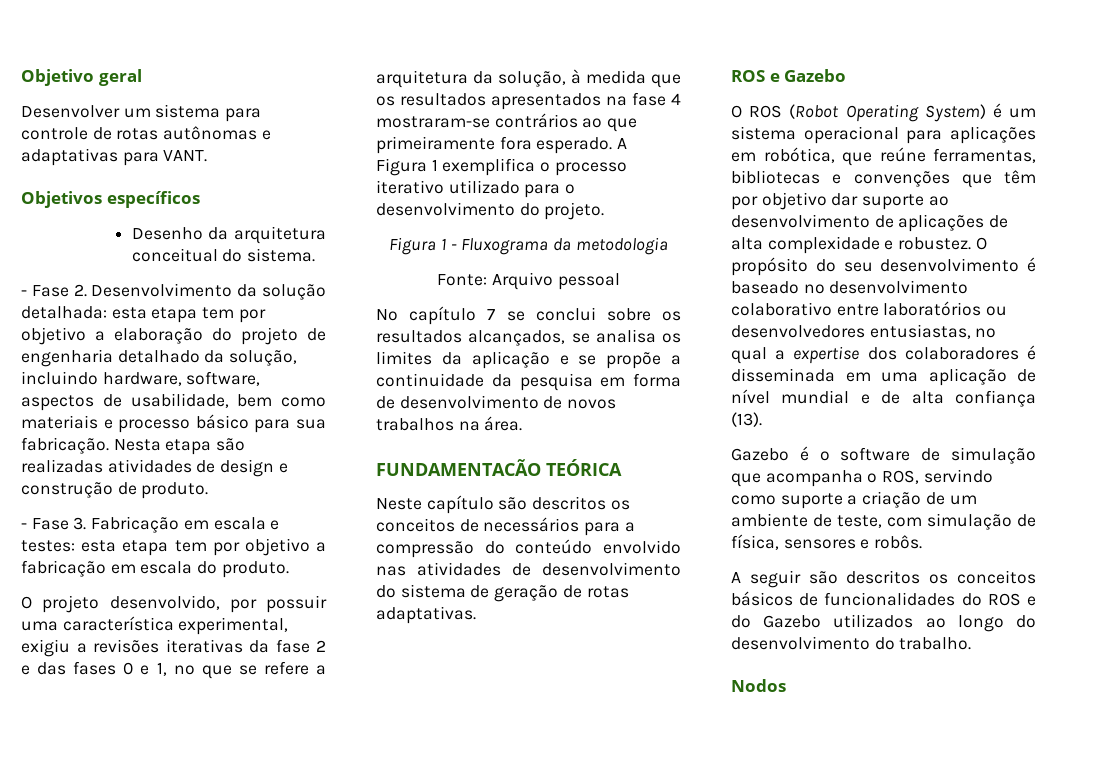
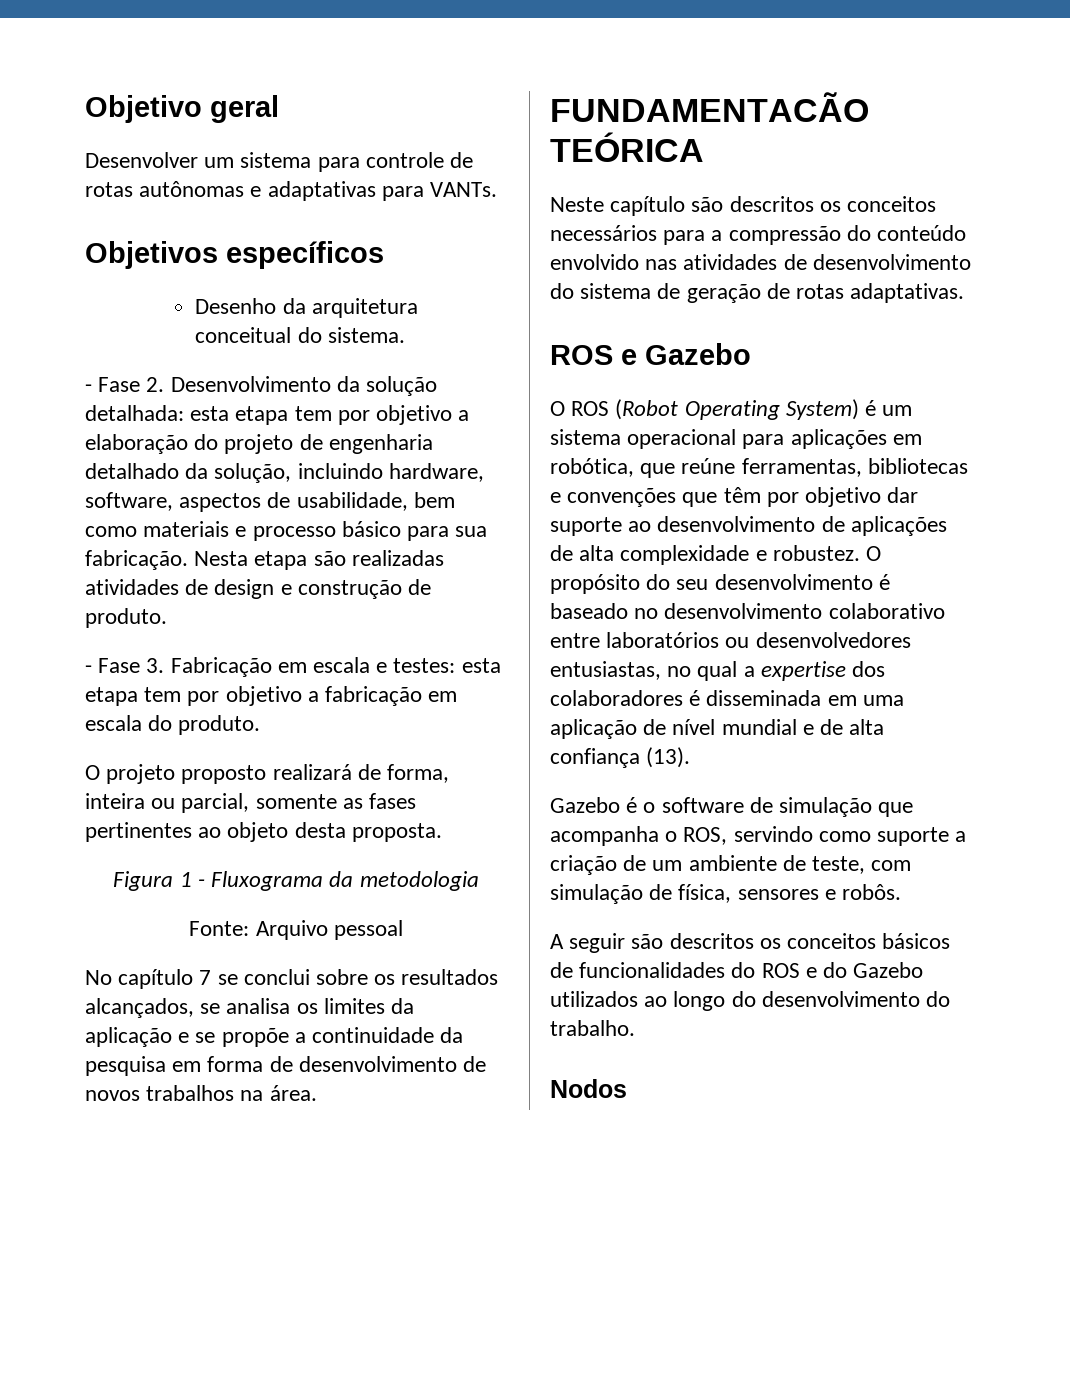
[163,150,208,162] VANT. -> [430,182,498,197] VANTs.
[109,595,327,613] [21,616,289,635] [21,639,326,657] [21,661,326,679] [376,69,681,88] [376,92,681,110] [376,113,638,132] [376,136,628,154] [376,158,627,176] [376,180,576,198] [376,202,605,220] desenvolvido, por possuir uma característica experimental, exigiu a revisões iterativas da fase 2 e das fases 0 e 1, no que se refere a arquitetura da solução, à medida que os resultados apresentados na fase 4 mostraram-se contrários ao que primeiramente fora esperado. A Figura 1 exemplifica o processo iterativo utilizado para o desenvolvimento do projeto. -> [181,764,450,784] [85,793,417,813] [85,822,442,842] proposto realizará de forma, inteira ou parcial, somente as fases pertinentes ao objeto desta proposta.
[459,519,479,532] de -> (937, 204) none

